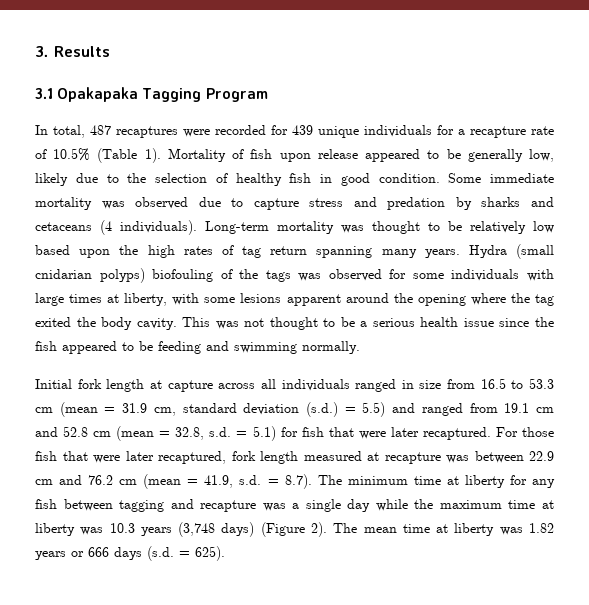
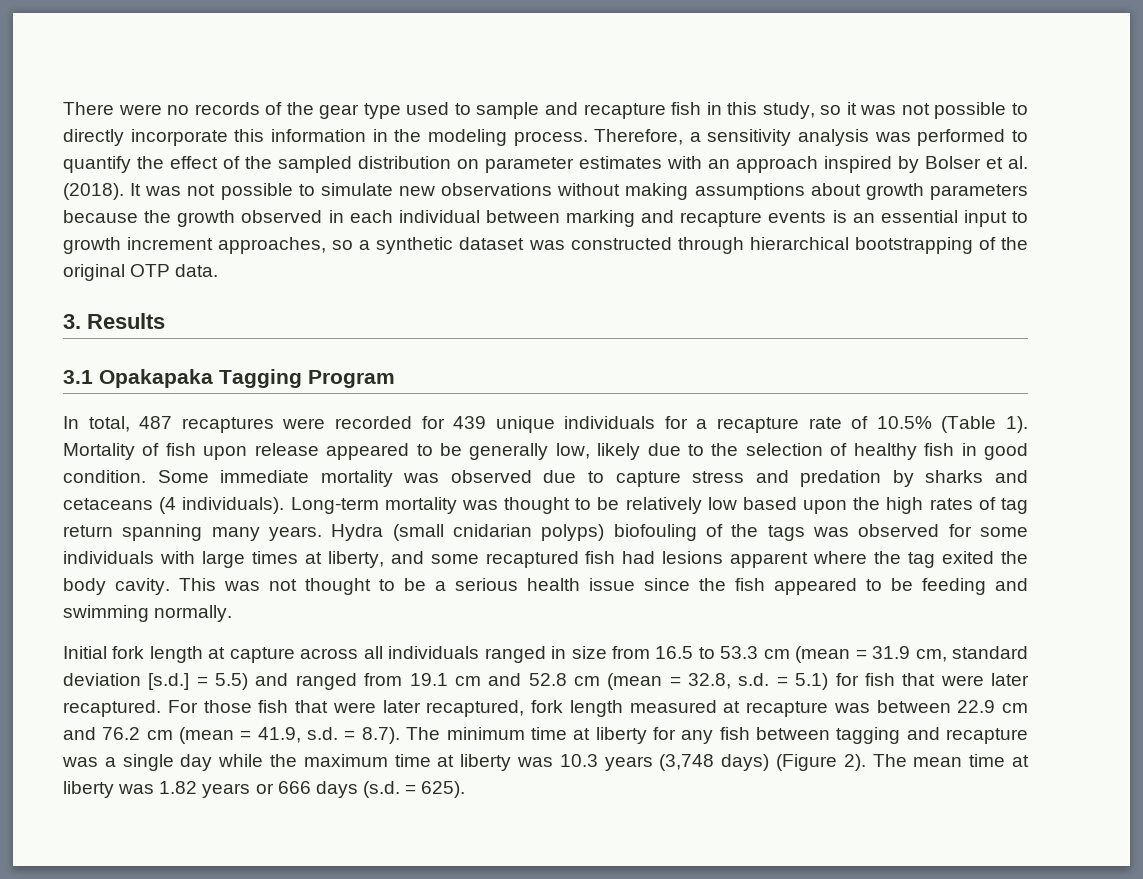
(35, 51) none -> [63,102,1028,119] [63,129,1028,146] [63,156,1028,173] [63,183,1028,200] [63,210,1028,227] [63,237,1029,254] [63,264,219,281] There were no records of the gear type used to sample and recapture fish in this study, so it was not possible to directly incorporate this information in the modeling process. Therefore, a sensitivity analysis was performed to quantify the effect of the sampled distribution on parameter estimates with an approach inspired by Bolser et al. (2018). It was not possible to simulate new observations without making assumptions about growth parameters because the growth observed in each individual between marking and recapture events is an essential input to growth increment approaches, so a synthetic dataset was constructed through hierarchical bootstrapping of the original OTP data. //
[172,293,466,306] with some lesions apparent around the opening -> [390,551,809,568] and some recaptured fish had lesions apparent
[306,402,338,417] (s.d.) -> [148,673,190,690] [s.d.]

